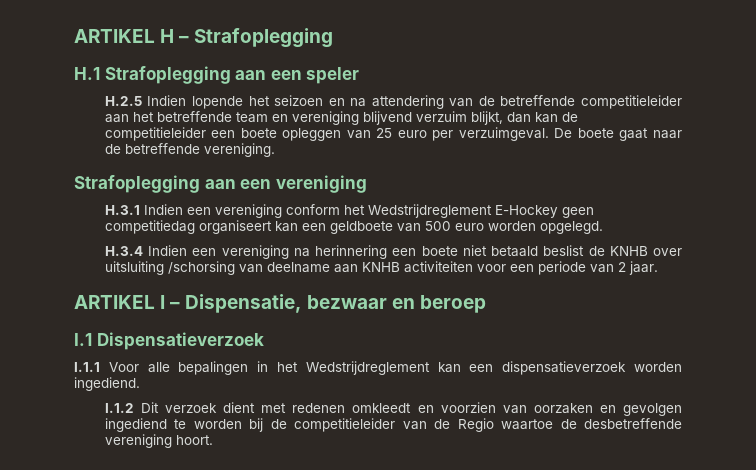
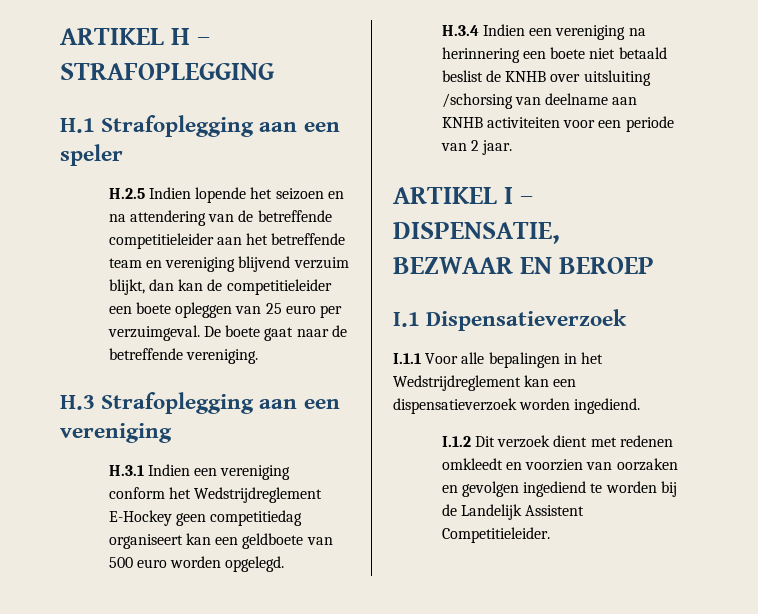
[194,28,334,48] Strafoplegging -> [60,63,274,80] STRAFOPLEGGING
(275, 150) none -> [60,395,95,410] H.3
[185,294,486,313] Dispensatie, bezwaar en beroep -> [393,222,560,244] [393,257,655,274] DISPENSATIE, BEZWAAR EN BEROEP
[294,418,682,432] [104,434,213,448] competitieleider van de Regio waartoe de desbetreffende vereniging hoort. -> [461,504,585,520] [441,527,550,543] Landelijk Assistent Competitieleider.

